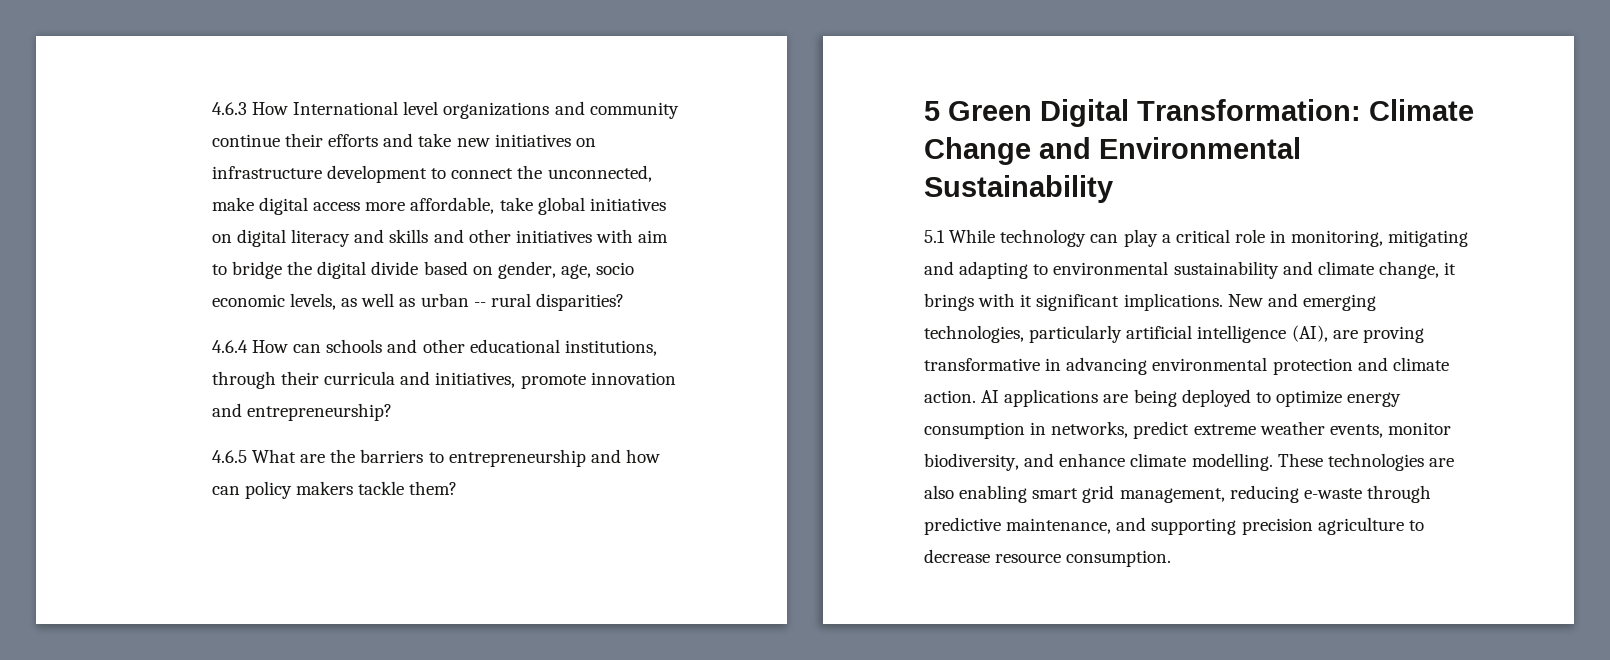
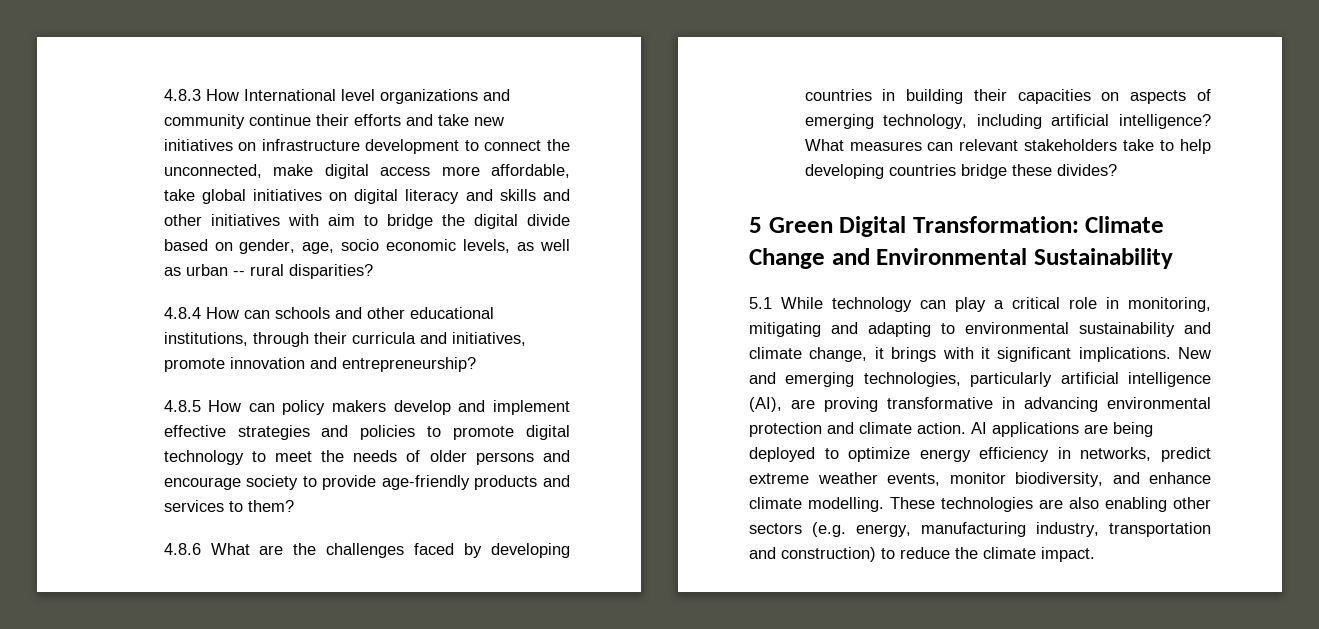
[211,102,247,115] 4.6.3 -> [163,89,201,101] 4.8.3
[211,340,248,353] 4.6.4 -> [163,307,201,319] 4.8.4
[211,449,660,467] [211,481,458,499] 4.6.5 What are the barriers to entrepreneurship and how can policy makers tackle them? -> [163,400,570,415] [163,425,570,440] [163,450,570,465] [163,475,571,490] [163,500,294,512] [163,543,570,558] [804,89,1211,104] [804,114,1211,129] [804,139,1211,154] [804,164,1117,179] 4.8.5 How can policy makers develop and implement effective strategies and policies to promote digital technology to meet the needs of older persons and encourage society to provide age-friendly products and services to them? // 4.8.6 What are the challenges faced by developing countries in building their capacities on aspects of emerging technology, including artificial intelligence? What measures can relevant stakeholders take to help developing countries bridge these divides?
[924,422,1025,439] consumption -> [979,447,1050,462] efficiency
[1032,485,1431,503] [924,517,1424,535] [924,549,1172,567] smart grid management, reducing e-waste through predictive maintenance, and supporting precision agriculture to decrease resource consumption. -> [1173,497,1211,509] [749,522,1211,537] [749,547,1095,562] other sectors (e.g. energy, manufacturing industry, transportation and construction) to reduce the climate impact.

